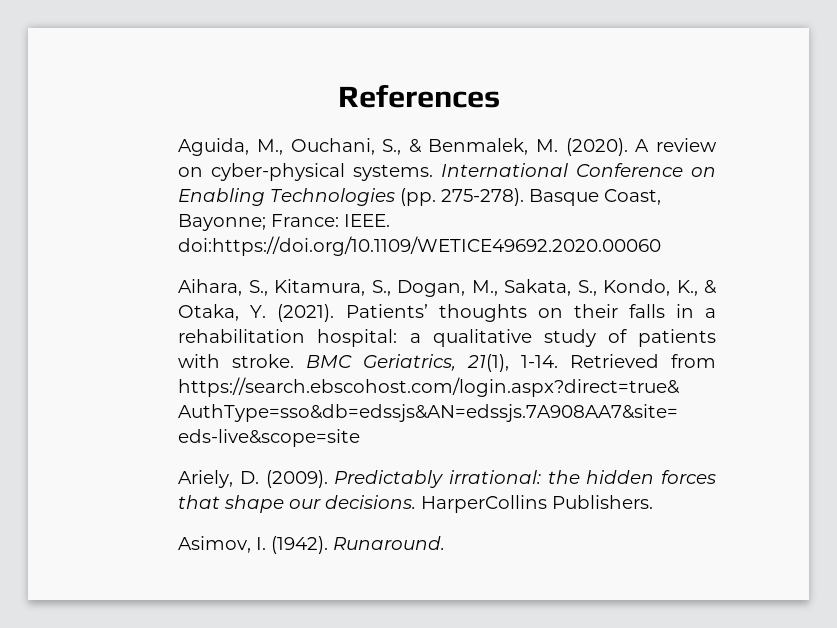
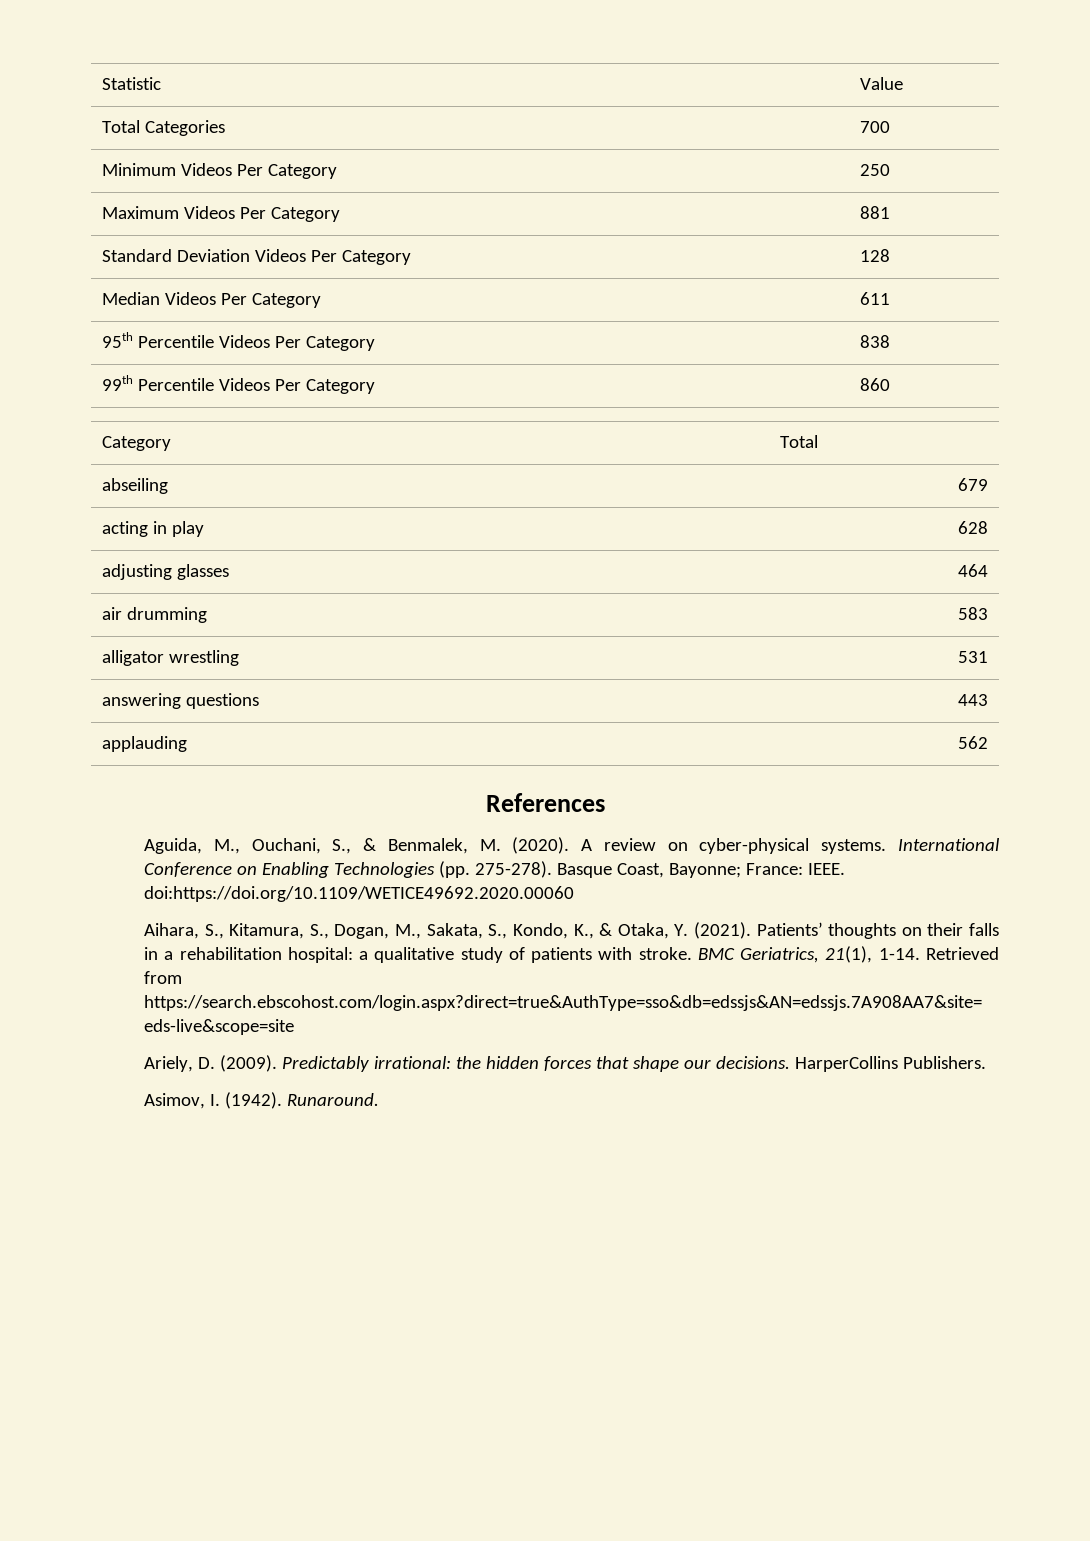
(337, 96) none -> [102,77,162,90] [860,77,904,90] [102,120,226,136] [860,121,891,133] [102,163,338,179] [860,164,891,176] [102,206,341,222] [860,206,891,219] [102,249,412,265] [860,249,891,262] [102,292,322,308] [860,292,891,305] [102,332,376,351] [860,335,891,348] [102,375,376,394] [860,378,891,391] [102,436,172,451] [780,435,819,448] [102,478,169,494] [957,478,988,491] [102,521,205,537] [957,521,988,534] [102,564,230,580] [957,564,988,577] [102,607,208,623] [957,607,988,620] [102,650,240,666] [957,651,988,663] [102,693,260,709] [957,694,988,706] [102,736,188,752] [957,736,988,749] Statistic | Value // Total Categories | 700 // Minimum Videos Per Category | 250 // Maximum Videos Per Category | 881 // Standard Deviation Videos Per Category | 128 // Median Videos Per Category | 611 // 95th Percentile Videos Per Category | 838 // 99th Percentile Videos Per Category | 860 // Category | Total // abseiling | 679 // acting in play | 628 // adjusting glasses | 464 // air drumming | 583 // alligator wrestling | 531 // answering questions | 443 // applauding | 562 //

